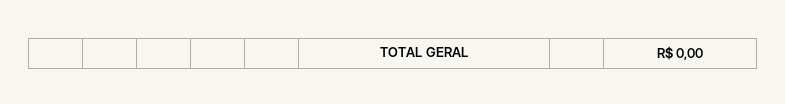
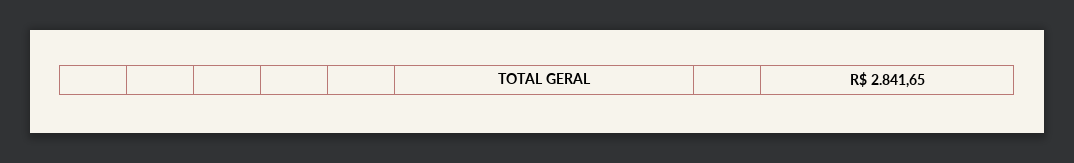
[676,48,704,60] 0,00 -> [870,74,925,88] 2.841,65

